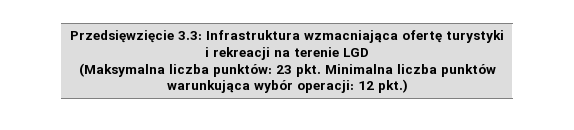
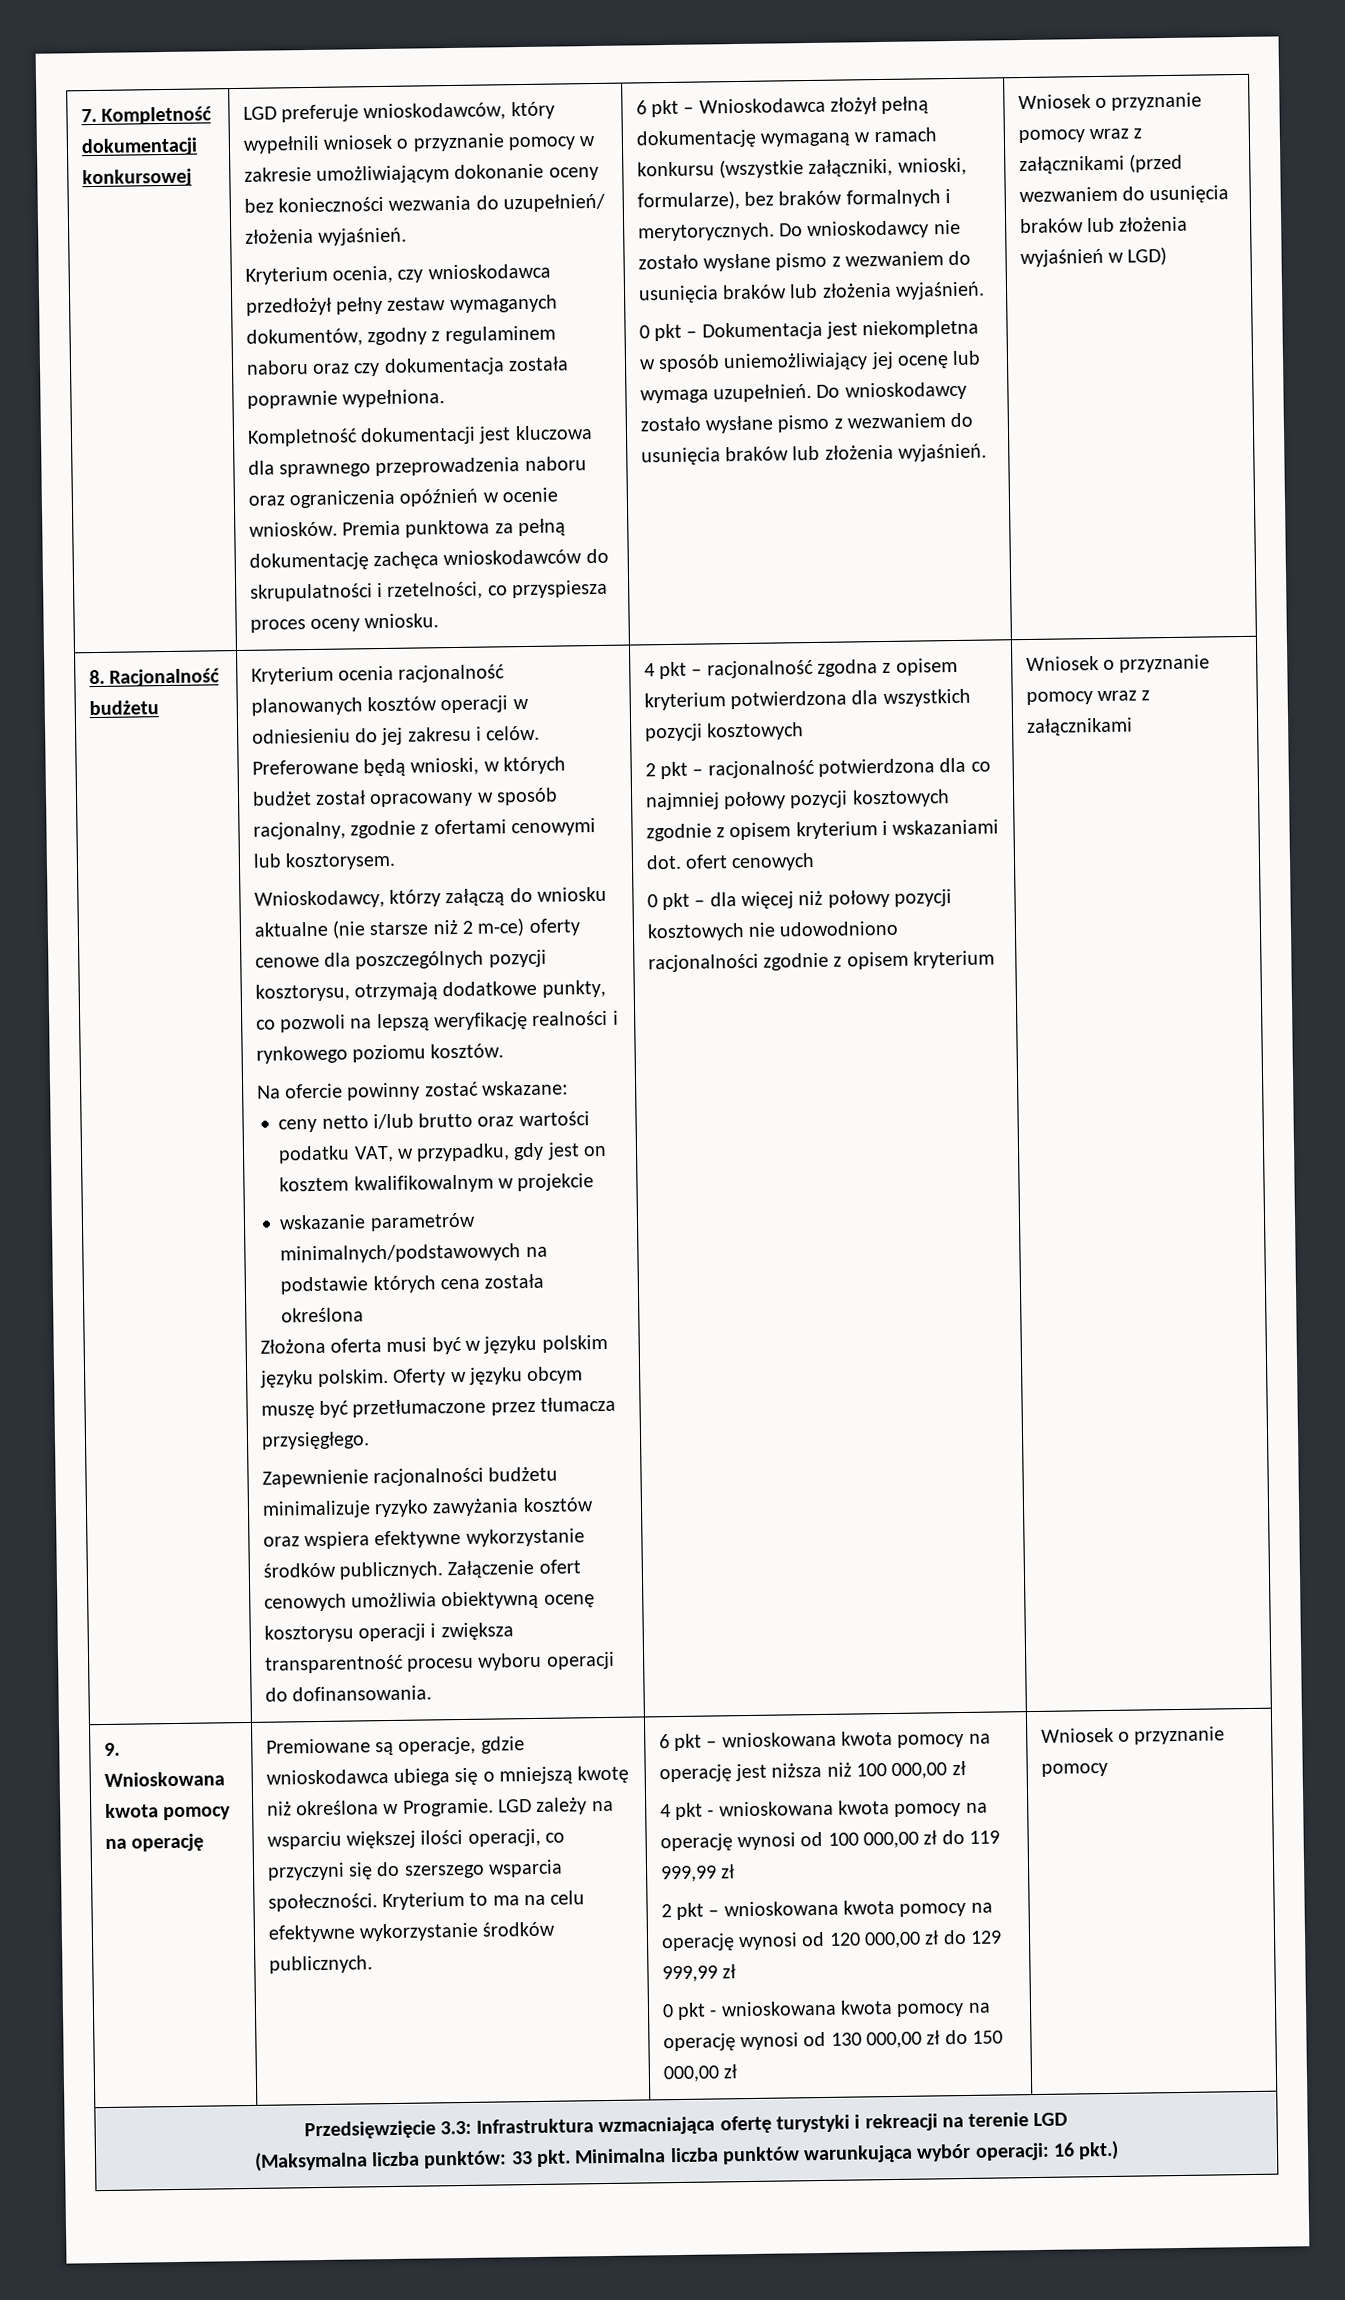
(70, 36) none -> [80,106,213,125] [80,137,198,157] [81,168,192,188] [242,101,555,123] [242,133,596,154] [243,163,599,184] [243,193,605,213] [244,227,408,246] [244,263,551,285] [245,294,558,316] [245,325,556,347] [245,356,569,377] [246,389,446,409] [246,425,593,447] [247,456,587,478] [247,487,558,509] [248,518,566,538] [248,548,609,571] [249,579,608,602] [249,613,440,633] [635,96,930,118] [635,127,937,149] [636,157,967,179] [636,189,951,211] [637,219,961,242] [637,250,972,272] [637,281,985,304] [638,319,980,342] [638,350,982,373] [639,381,967,404] [639,412,974,434] [640,443,987,466] [1017,92,1203,111] [1017,128,1143,144] [1018,153,1184,175] [1018,185,1230,204] [1019,216,1189,234] [1019,247,1168,268] [88,668,221,687] [88,700,159,716] [250,664,506,685] [250,695,529,716] [251,725,541,746] [251,756,566,777] [251,787,558,808] [252,818,596,840] [252,851,397,871] [253,886,607,909] [253,918,580,939] [254,949,547,970] [254,979,606,1002] [255,1010,619,1033] [255,1043,505,1064] [256,1080,568,1101] [278,1111,590,1133] [278,1142,607,1164] [279,1173,595,1194] [279,1212,476,1232] [280,1243,548,1264] [280,1273,545,1295] [281,1307,365,1323] [259,1334,608,1355] [259,1366,584,1388] [260,1396,616,1419] [260,1431,370,1450] [261,1466,559,1488] [261,1497,594,1519] [262,1528,585,1550] [262,1559,581,1580] [263,1590,595,1612] [263,1622,514,1643] [264,1651,615,1674] [264,1685,433,1702] [643,657,958,680] [643,688,971,711] [644,722,805,742] [644,757,991,780] [645,789,950,811] [645,819,1000,842] [645,852,816,872] [646,889,952,911] [646,920,900,942] [647,950,995,973] [1025,654,1211,673] [1025,690,1151,706] [1026,717,1133,737] [103,1742,120,1757] [103,1771,225,1788] [104,1803,232,1821] [104,1833,205,1852] [265,1736,525,1756] [265,1765,630,1786] [266,1797,614,1817] [266,1828,565,1850] [266,1859,563,1881] [267,1890,586,1912] [267,1921,556,1943] [268,1955,373,1974] [658,1730,991,1752] [658,1760,966,1783] [659,1800,988,1821] [659,1829,1000,1852] [659,1864,736,1883] [660,1899,993,1921] [660,1929,1002,1952] [661,1964,737,1983] [661,2000,991,2021] [662,2029,1003,2052] [662,2064,738,2083] [1040,1726,1226,1745] [1040,1762,1108,1777] 7. Kompletność dokumentacji konkursowej | LGD preferuje wnioskodawców, który wypełnili wniosek o przyznanie pomocy w zakresie umożliwiającym dokonanie oceny bez konieczności wezwania do uzupełnień/ złożenia wyjaśnień. // Kryterium ocenia, czy wnioskodawca przedłożył pełny zestaw wymaganych dokumentów, zgodny z regulaminem naboru oraz czy dokumentacja została poprawnie wypełniona. // Kompletność dokumentacji jest kluczowa dla sprawnego przeprowadzenia naboru oraz ograniczenia opóźnień w ocenie wniosków. Premia punktowa za pełną dokumentację zachęca wnioskodawców do skrupulatności i rzetelności, co przyspiesza proces oceny wniosku. | 6 pkt – Wnioskodawca złożył pełną dokumentację wymaganą w ramach konkursu (wszystkie załączniki, wnioski, formularze), bez braków formalnych i merytorycznych. Do wnioskodawcy nie zostało wysłane pismo z wezwaniem do usunięcia braków lub złożenia wyjaśnień. // 0 pkt – Dokumentacja jest niekompletna w sposób uniemożliwiający jej ocenę lub wymaga uzupełnień. Do wnioskodawcy zostało wysłane pismo z wezwaniem do usunięcia braków lub złożenia wyjaśnień. | Wniosek o przyznanie pomocy wraz z załącznikami (przed wezwaniem do usunięcia braków lub złożenia wyjaśnień w LGD) // 8. Racjonalność budżetu | Kryterium ocenia racjonalność planowanych kosztów operacji w odniesieniu do jej zakresu i celów. Preferowane będą wnioski, w których budżet został opracowany w sposób racjonalny, zgodnie z ofertami cenowymi lub kosztorysem. // Wnioskodawcy, którzy załączą do wniosku aktualne (nie starsze niż 2 m-ce) oferty cenowe dla poszczególnych pozycji kosztorysu, otrzymają dodatkowe punkty, co pozwoli na lepszą weryfikację realności i rynkowego poziomu kosztów. // Na ofercie powinny zostać wskazane: // ceny netto i/lub brutto oraz wartości podatku VAT, w przypadku, gdy jest on kosztem kwalifikowalnym w projekcie // wskazanie parametrów minimalnych/podstawowych na podstawie których cena została określona // Złożona oferta musi być w języku polskim języku polskim. Oferty w języku obcym muszę być przetłumaczone przez tłumacza przysięgłego. // Zapewnienie racjonalności budżetu minimalizuje ryzyko zawyżania kosztów oraz wspiera efektywne wykorzystanie środków publicznych. Załączenie ofert cenowych umożliwia obiektywną ocenę kosztorysu operacji i zwiększa transparentność procesu wyboru operacji do dofinansowania. | 4 pkt – racjonalność zgodna z opisem kryterium potwierdzona dla wszystkich pozycji kosztowych // 2 pkt – racjonalność potwierdzona dla co najmniej połowy pozycji kosztowych zgodnie z opisem kryterium i wskazaniami dot. ofert cenowych // 0 pkt – dla więcej niż połowy pozycji kosztowych nie udowodniono racjonalności zgodnie z opisem kryterium | Wniosek o przyznanie pomocy wraz z załącznikami // 9. Wnioskowana kwota pomocy na operację | Premiowane są operacje, gdzie wnioskodawca ubiega się o mniejszą kwotę niż określona w Programie. LGD zależy na wsparciu większej ilości operacji, co przyczyni się do szerszego wsparcia społeczności. Kryterium to ma na celu efektywne wykorzystanie środków publicznych. | 6 pkt – wnioskowana kwota pomocy na operację jest niższa niż 100 000,00 zł // 4 pkt - wnioskowana kwota pomocy na operację wynosi od 100 000,00 zł do 119 999,99 zł // 2 pkt – wnioskowana kwota pomocy na operację wynosi od 120 000,00 zł do 129 999,99 zł // 0 pkt - wnioskowana kwota pomocy na operację wynosi od 130 000,00 zł do 150 000,00 zł | Wniosek o przyznanie pomocy //
[275,65,292,74] 23 -> [510,2151,533,2165] 33
[357,81,374,90] 12 -> [1052,2142,1075,2157] 16

